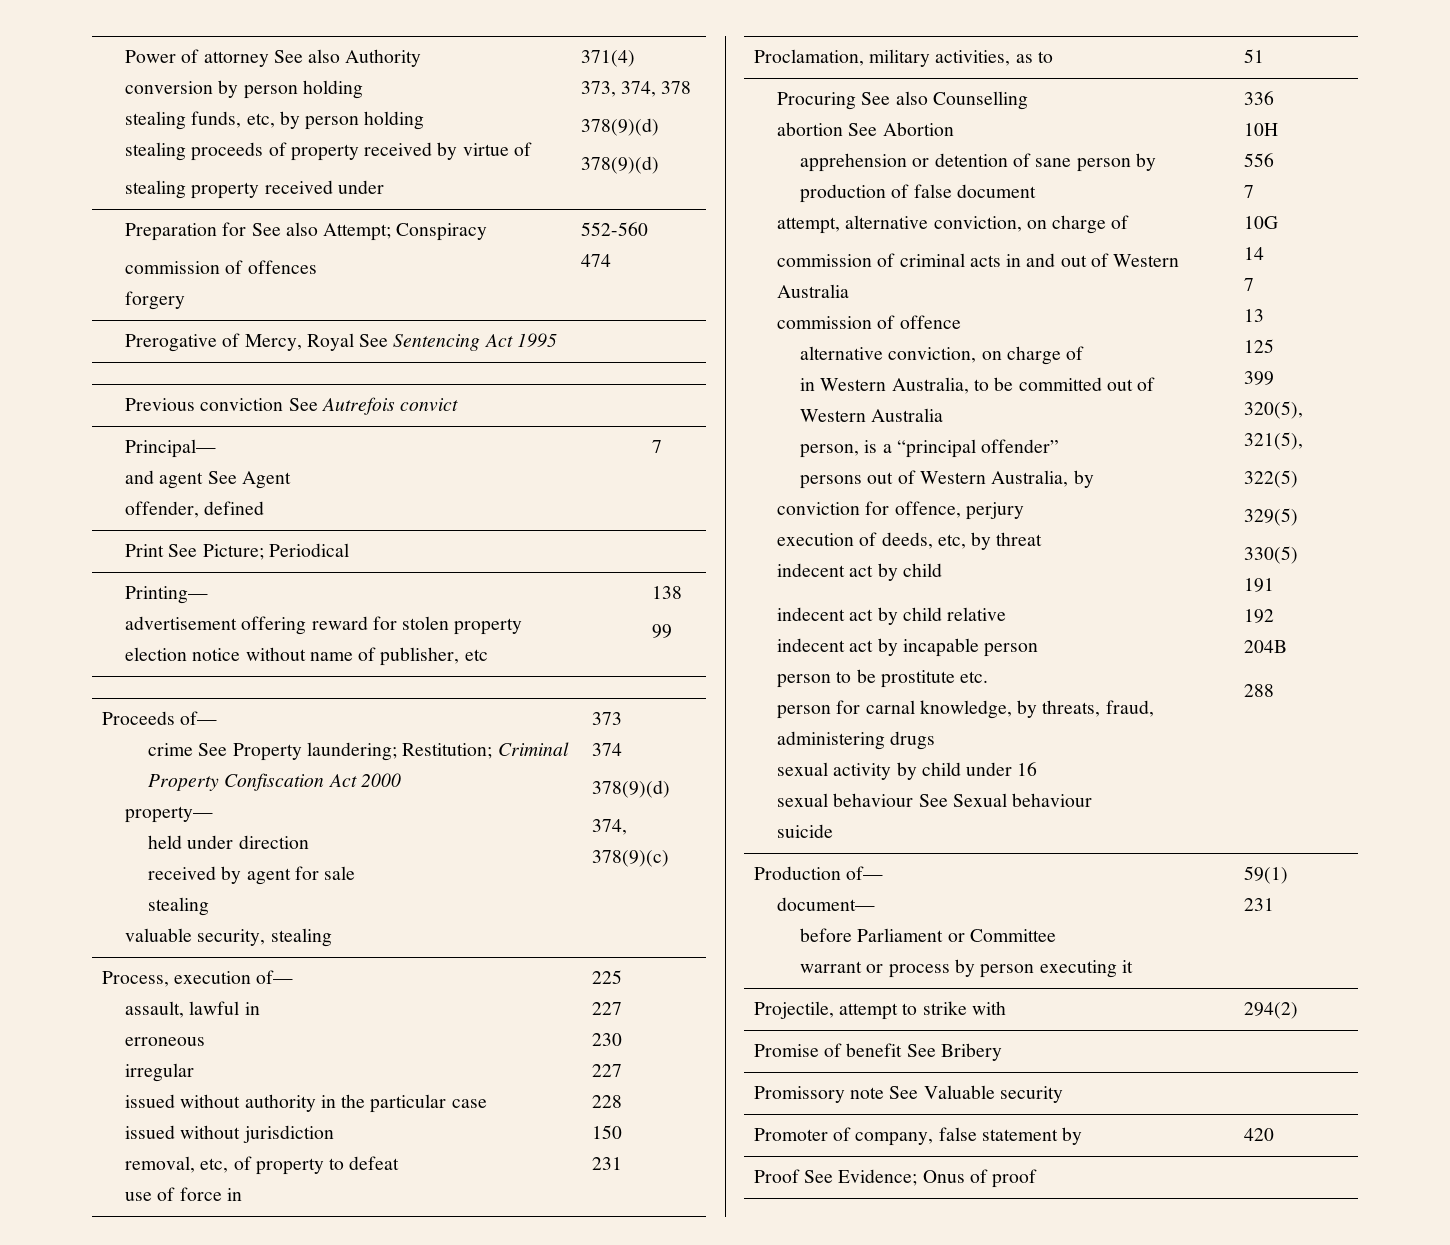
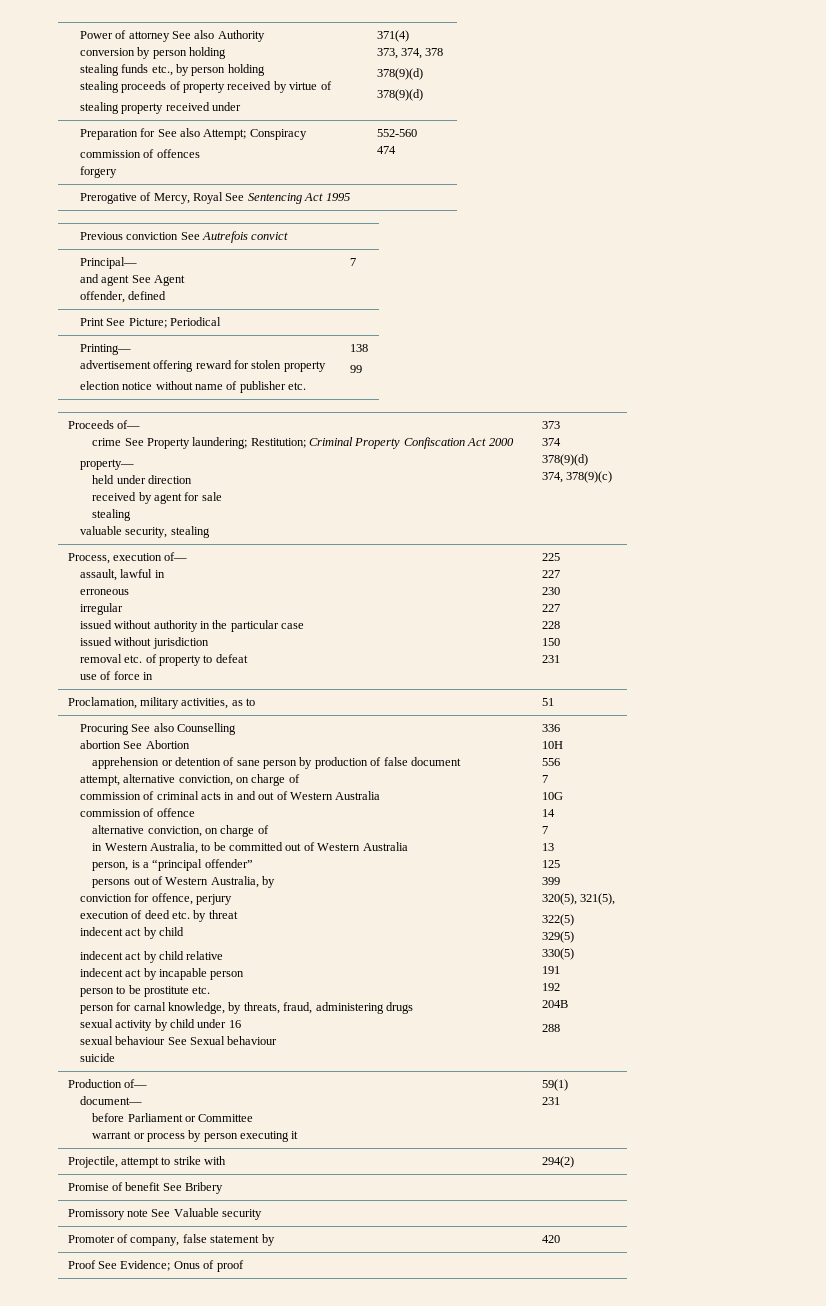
[191,111,275,128] funds, etc, -> [121,64,173,76] funds etc.,
[380,647,488,666] publisher, etc -> [239,381,307,393] publisher etc.
[125,1156,229,1173] removal, etc, -> [79,654,143,663] removal etc.
[881,532,966,549] deeds, etc, -> [144,910,191,919] deed etc.

